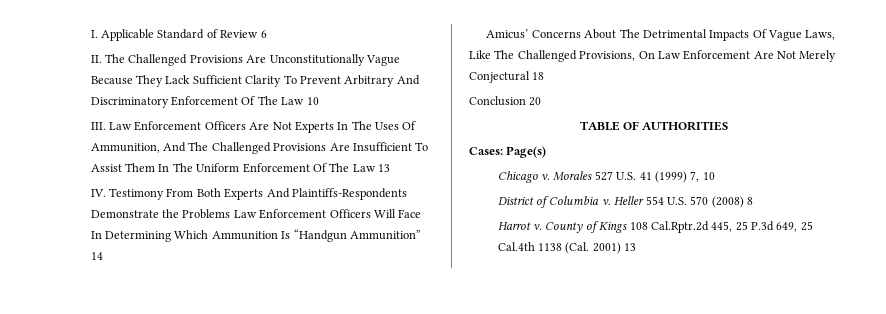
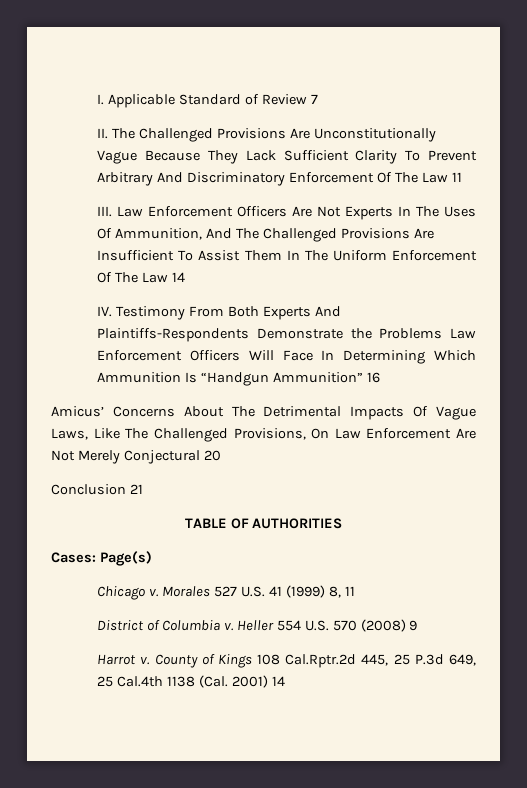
[260,30,267,38] 6 -> [310,94,318,104] 7
[306,97,319,105] 10 -> [451,172,462,182] 11
[378,164,391,172] 13 -> [171,272,185,282] 14
[90,252,103,260] 14 -> [366,372,380,383] 16
[532,72,545,80] 18 -> [203,450,221,461] 20
[529,97,542,106] 20 -> [129,484,143,494] 21
[690,171,715,182] 7, 10 -> [328,586,355,598] 8, 11
[747,197,754,205] 8 -> [409,620,418,631] 9
[624,243,637,251] 13 -> [271,676,285,686] 14

